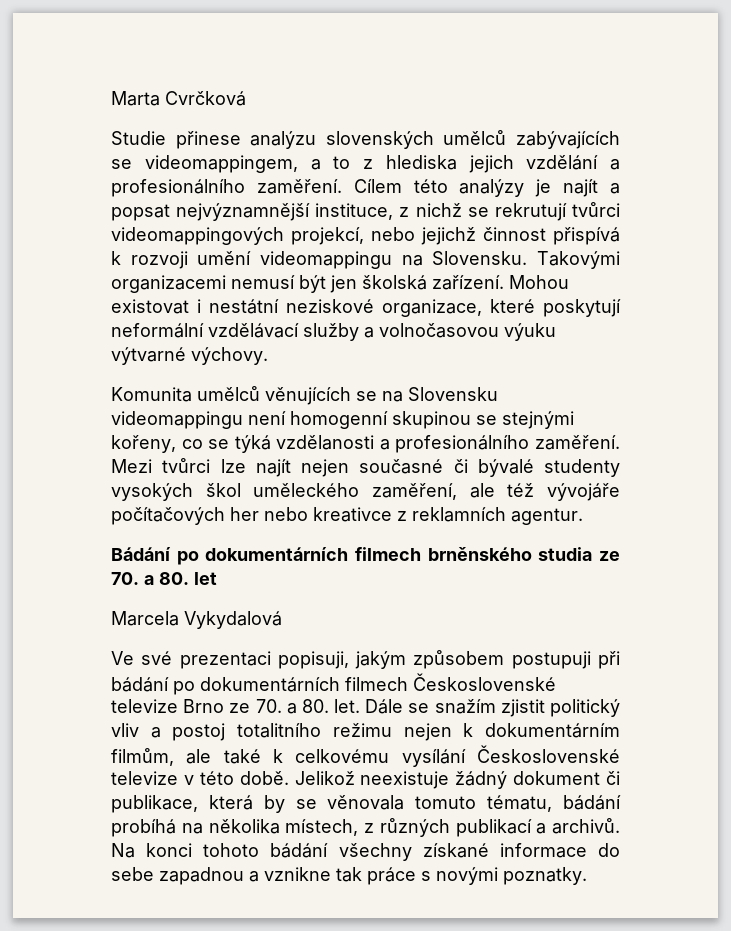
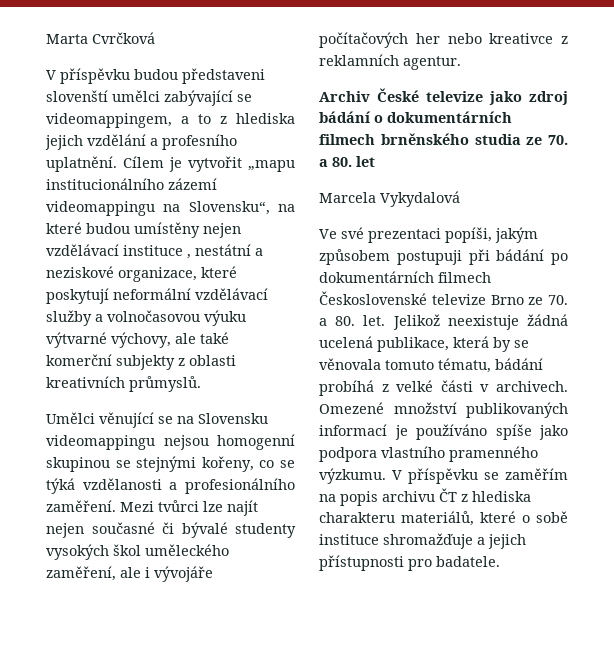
[111,130,620,149] Studie přinese analýzu slovenských umělců zabývajících -> [46,68,265,84] [46,90,233,106] V příspěvku budou představeni slovenští umělci zabývající
[111,179,620,197] [111,202,621,221] [111,227,620,245] [111,251,620,269] [111,275,569,293] [111,299,279,314] profesionálního zaměření. Cílem této analýzy je najít a popsat nejvýznamnější instituce, z nichž se rekrutují tvůrci videomappingových projekcí, nebo jejichž činnost přispívá k rozvoji umění videomappingu na Slovensku. Takovými organizacemi nemusí být jen školská zařízení. Mohou existovat i nestátní -> [162,134,237,150] [46,156,295,172] [46,178,217,190] [46,201,295,216] [46,222,241,238] [46,244,263,259] profesního uplatnění. Cílem je vytvořit „mapu institucionálního zázemí videomappingu na Slovensku“, na které budou umístěny nejen vzdělávací instituce , nestátní a
[191,347,268,365] [111,386,351,405] výchovy. // Komunita umělců věnujících -> [111,332,229,348] [46,354,236,370] [46,376,201,392] [46,412,154,428] výchovy, ale také komerční subjekty z oblasti kreativních průmyslů. // Umělci věnující
[248,411,286,425] není -> [163,435,209,450] nejsou
[507,483,535,497] též -> [145,567,150,578] i
[111,547,199,565] Bádání po -> [319,88,568,105] [319,111,383,123] Archiv České televize jako zdroj bádání o
[277,651,349,669] popisuji, -> [445,227,492,243] popíši,
[365,699,620,717] [111,723,620,741] [111,745,620,767] [111,771,620,789] Dále se snažím zjistit politický vliv a postoj totalitního režimu nejen k dokumentárním filmům, ale také k celkovému vysílání Československé televize v této době. Jelikož neexistuje žádný dokument či -> [392,314,568,330] [319,336,373,348] Jelikož neexistuje žádná ucelená
[181,818,620,837] [111,843,620,861] [111,867,587,885] na několika místech, z různých publikací a archivů. Na konci tohoto bádání všechny získané informace do sebe zapadnou a vznikne tak práce s novými poznatky. -> [381,380,568,392] [319,402,568,418] [319,424,568,440] [319,446,538,462] [319,468,568,484] [319,488,531,506] [319,511,568,526] [319,533,526,549] [319,555,500,571] z velké části v archivech. Omezené množství publikovaných informací je používáno spíše jako podpora vlastního pramenného výzkumu. V příspěvku se zaměřím na popis archivu ČT z hlediska charakteru materiálů, které o sobě instituce shromažďuje a jejich přístupnosti pro badatele.

